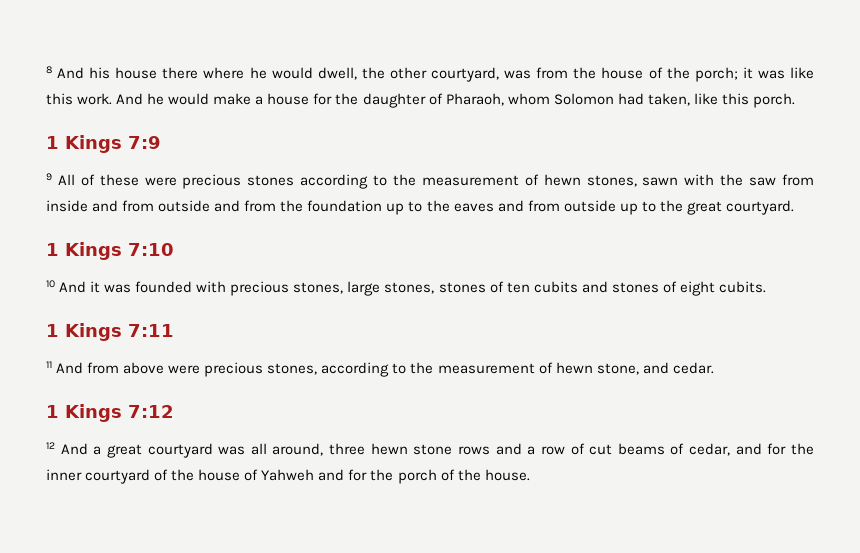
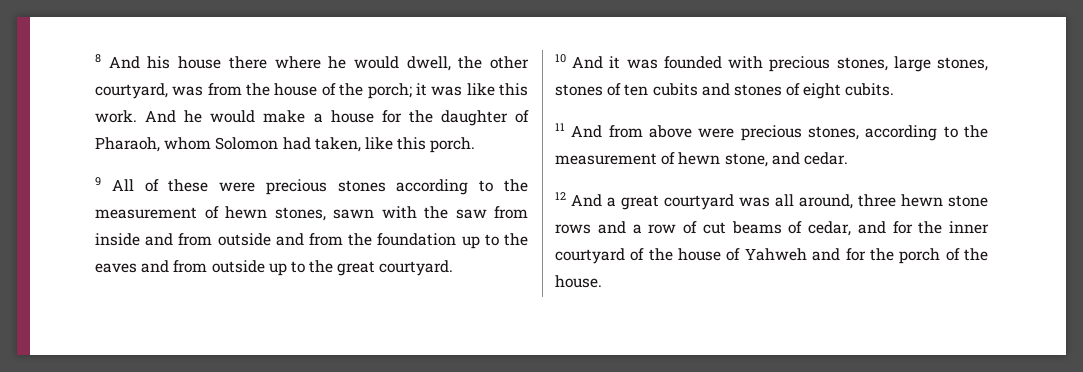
[46,135,161,153] // 1 Kings 7:9 -> (476, 145) none
[46,242,174,260] // 1 Kings 7:10 -> (454, 268) none
[46,323,174,341] // 1 Kings 7:11 -> (895, 89) none
[46,404,174,422] // 1 Kings 7:12 -> (848, 158) none

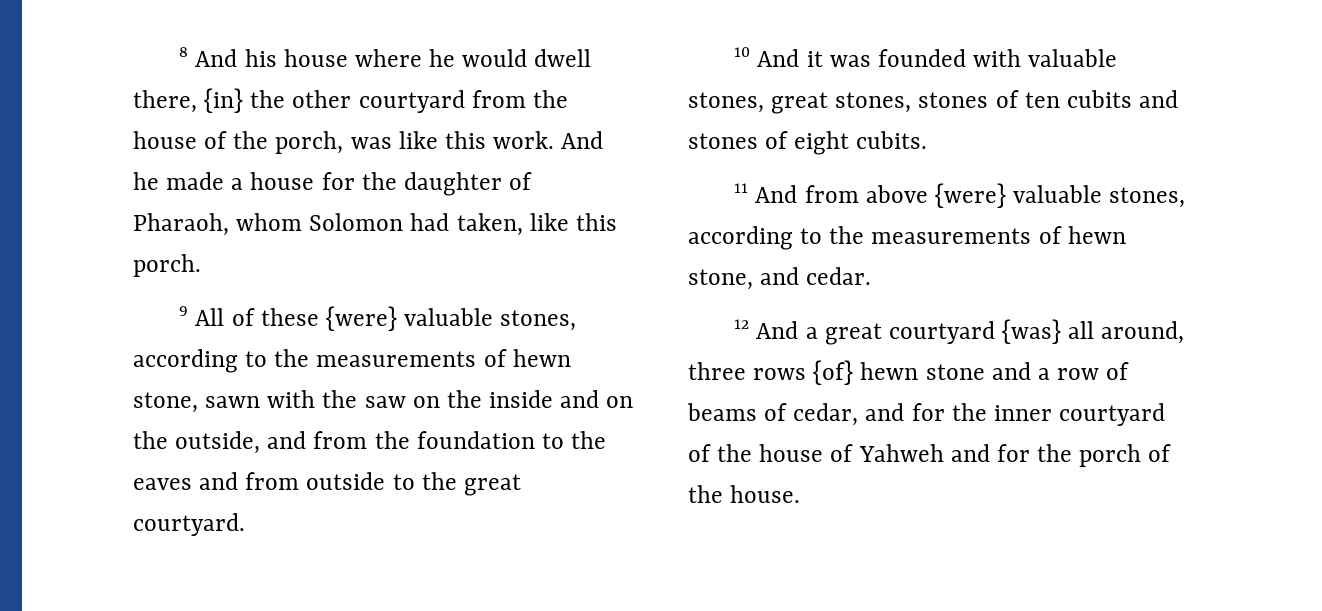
[228,56,267,69] there -> (348, 58) none
[406,56,529,71] [95,83,204,99] dwell, the other courtyard, was -> [534,49,592,67] [133,88,465,113] dwell there, {in} the other courtyard
[367,83,427,99] porch; it -> [275,131,344,154] porch,
[210,110,306,123] would make -> [166,172,225,190] made
[219,179,528,195] [95,206,326,221] were precious stones according to the measurement of hewn stones, -> [325,306,577,331] [133,349,571,373] [133,392,198,413] {were} valuable stones, according to the measurements of hewn stone,
[494,206,528,219] [95,233,271,246] from inside and from outside -> [412,390,634,408] [133,431,261,454] on the inside and on the outside,
[461,236,480,249] up -> (535, 440) none
[268,263,287,276] up -> (386, 481) none
[769,56,931,72] precious stones, large -> [1028,49,1118,67] [688,92,829,114] valuable stones, great
[698,125,988,141] [555,153,657,165] were precious stones, according to the measurement -> [934,183,1186,208] [688,226,1032,250] {were} valuable stones, according to the measurements
[739,197,770,207] was -> [1002,319,1062,344] {was}
(896, 200) none -> [753,360,854,385] rows {of}
[555,224,591,234] rows -> (985, 372) none
[702,222,726,234] cut -> (1130, 371) none

